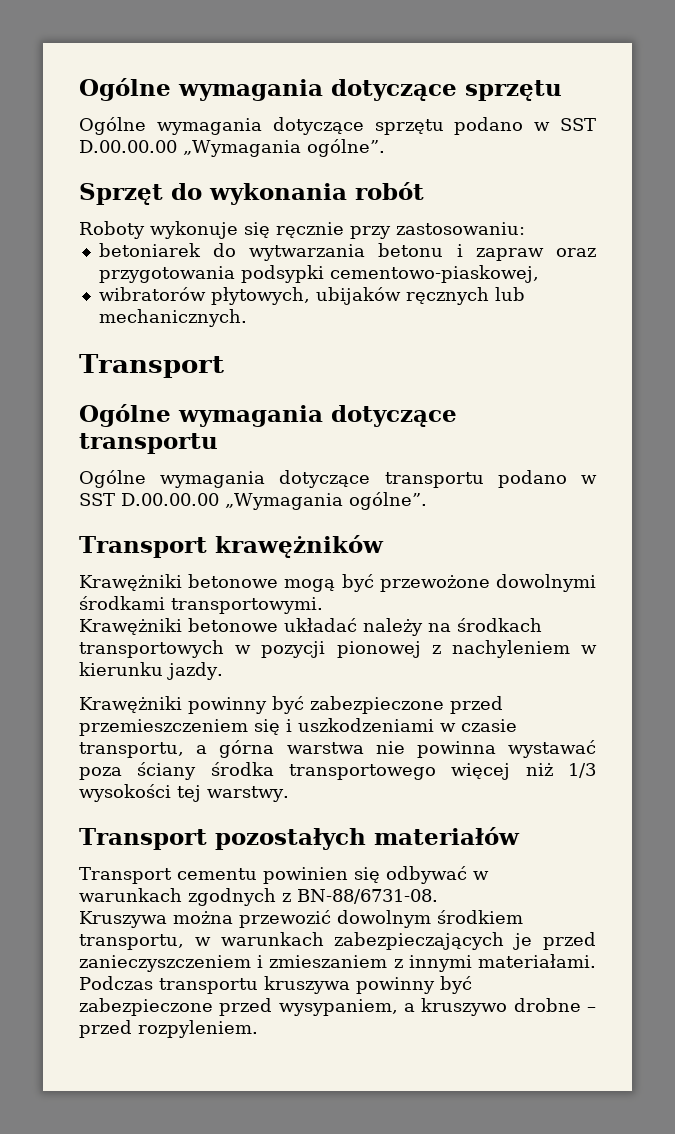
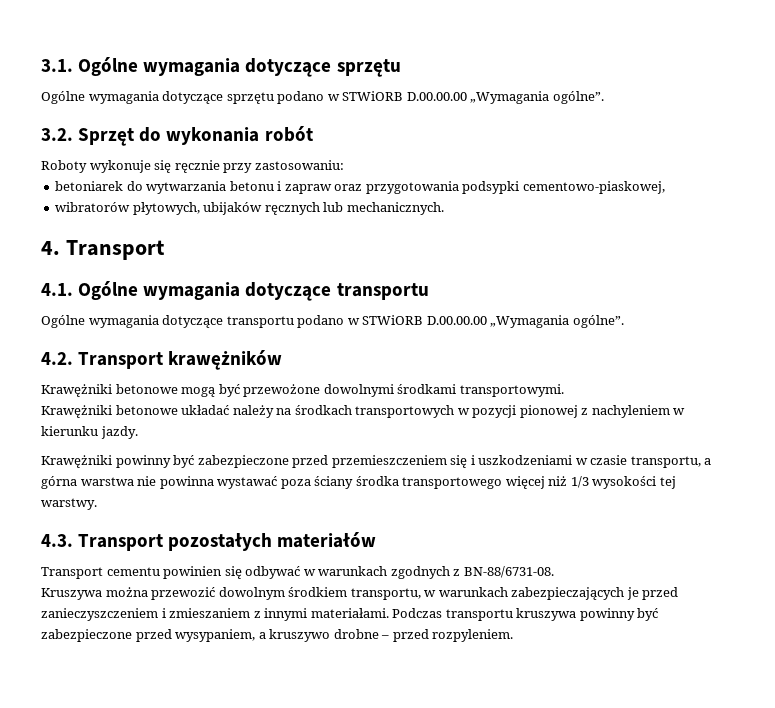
(79, 89) none -> [41,59,73,72] 3.1.
[559,118,596,131] [79,139,385,157] SST D.00.00.00 „Wymagania ogólne”. // -> [342,91,604,104] [41,128,73,141] STWiORB D.00.00.00 „Wymagania ogólne”. // 3.2.
(247, 318) none -> [41,241,60,255] 4.
(224, 366) none -> [41,283,73,296] 4.1.
[79,492,427,510] SST D.00.00.00 „Wymagania ogólne”. // -> [362,315,624,328] [41,352,73,365] STWiORB D.00.00.00 „Wymagania ogólne”. // 4.2.
(289, 794) none -> [41,534,73,547] 4.3.

